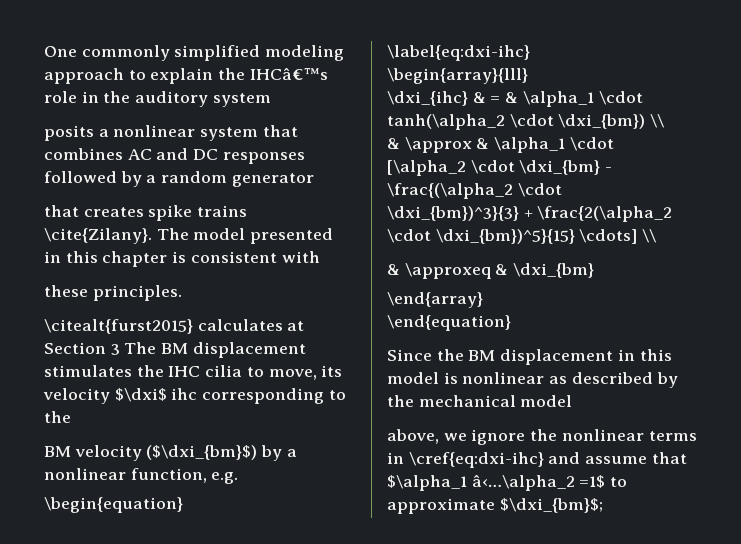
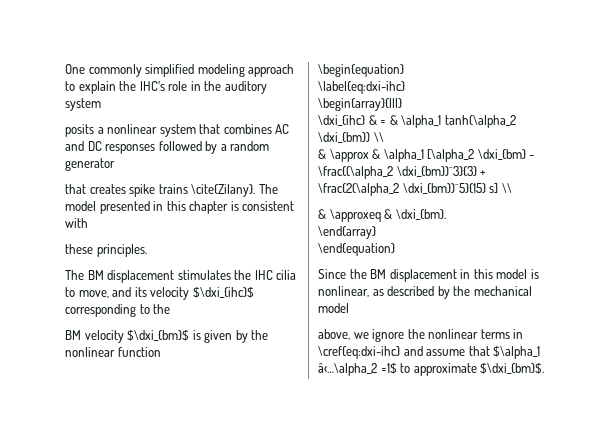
[249,67,328,80] IHCâ€™s -> [139,81,165,91] IHC’s
[44,319,305,334] [44,342,120,355] \citealt{furst2015} calculates at Section 3 -> (147, 250) none
(317, 374) none -> [112,287,132,297] and
[114,388,198,402] $\dxi$ ihc -> [192,287,254,298] $\dxi_{ihc}$
[146,445,297,461] [44,468,239,484] ($\dxi_{bm}$) by a nonlinear function, e.g. -> [127,330,269,343] [65,347,161,357] $\dxi_{bm}$ is given by the nonlinear function
[598,91,643,105] [387,114,554,130] \cdot tanh(\alpha_2 \cdot -> [444,115,516,128] tanh(\alpha_2
[569,137,614,151] [387,160,515,176] \cdot [\alpha_2 \cdot -> [427,149,475,162] [\alpha_2
[517,183,562,197] \cdot -> (393, 172) none
[387,229,638,244] \cdot \dxi_{bm})^5}{15} \cdots] -> [402,183,499,194] \dxi_{bm})^5}{15} s]
[513,263,595,278] \dxi_{bm} -> [395,209,446,220] \dxi_{bm}.
[462,372,545,384] nonlinear -> [318,286,369,297] nonlinear,
[499,498,603,513] $\dxi_{bm}$; -> [480,363,545,374] $\dxi_{bm}$.

